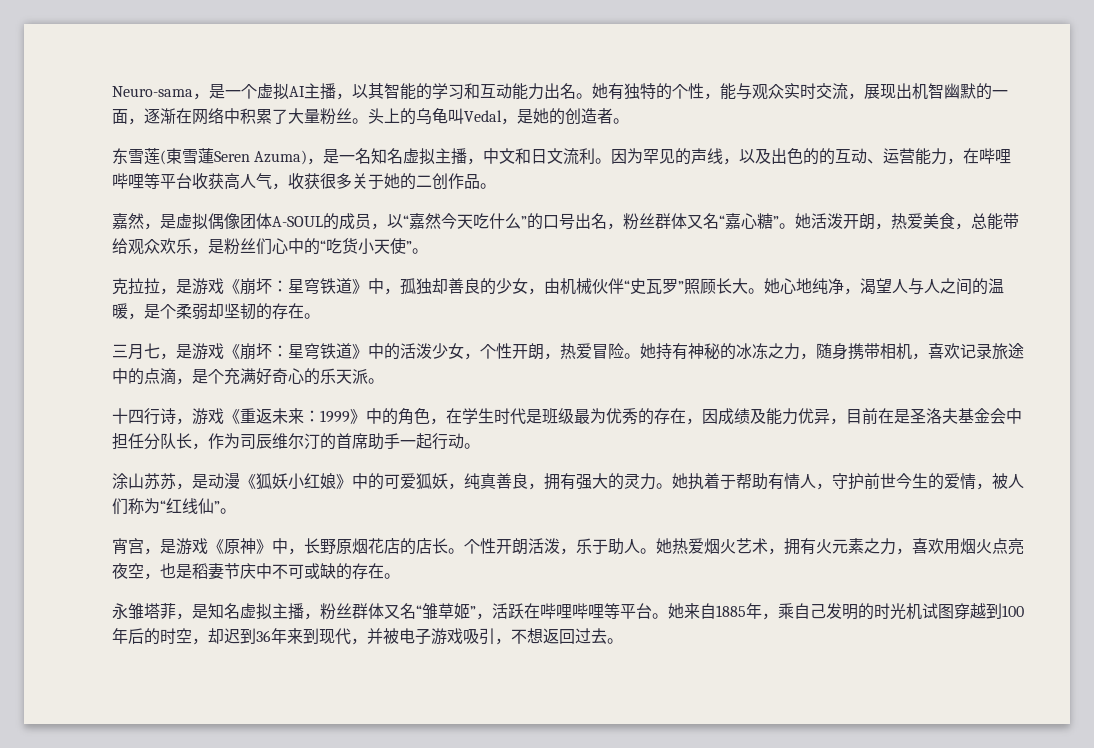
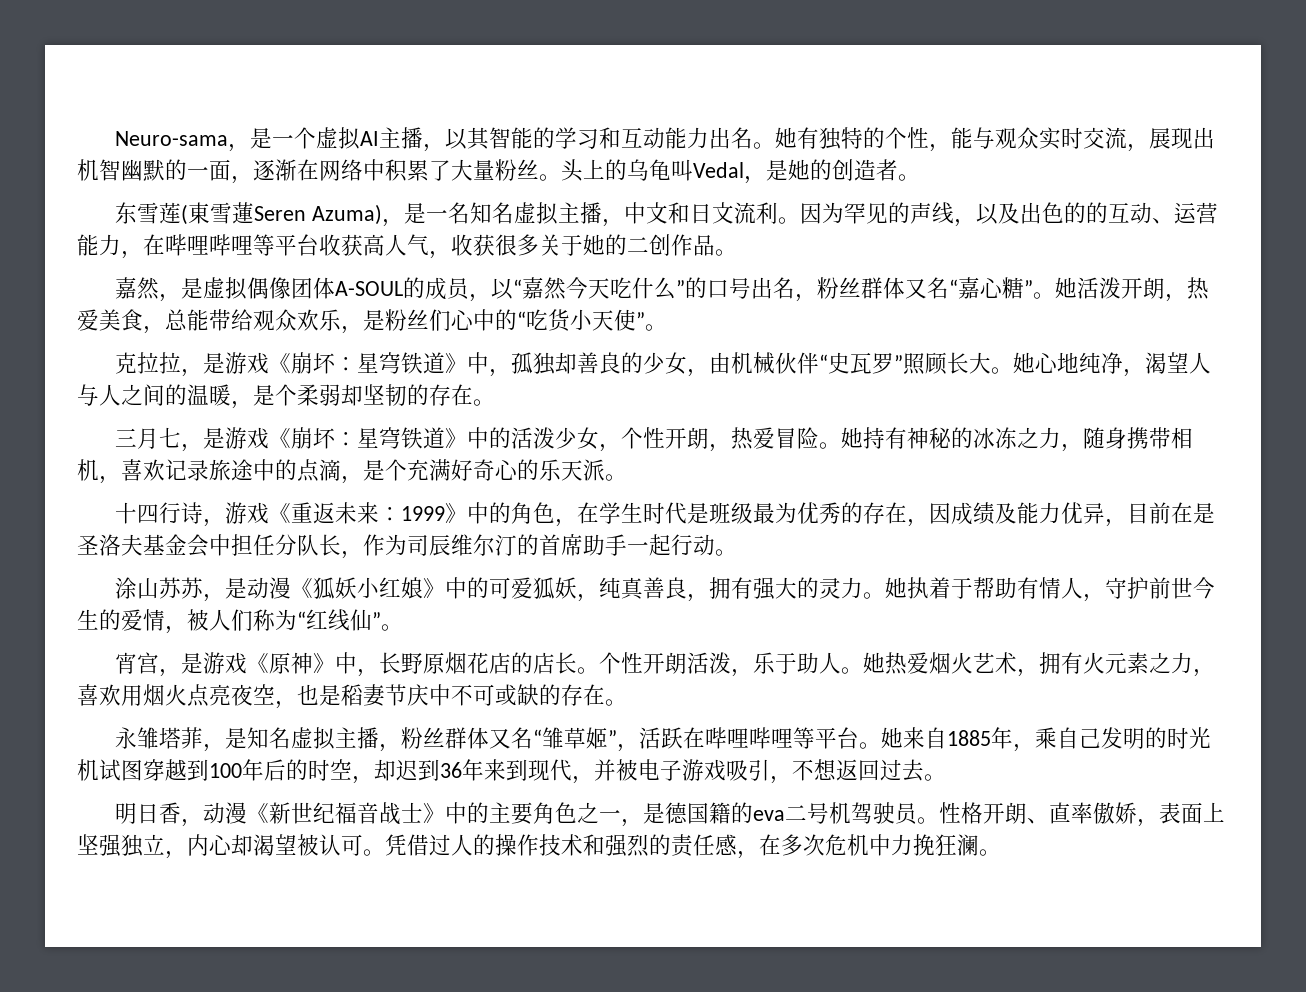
(623, 641) none -> [114,802,1225,827] [77,834,1001,859] // 明日香，动漫《新世纪福音战士》中的主要角色之一，是德国籍的eva二号机驾驶员。性格开朗、直率傲娇，表面上坚强独立，内心却渴望被认可。凭借过人的操作技术和强烈的责任感，在多次危机中力挽狂澜。

